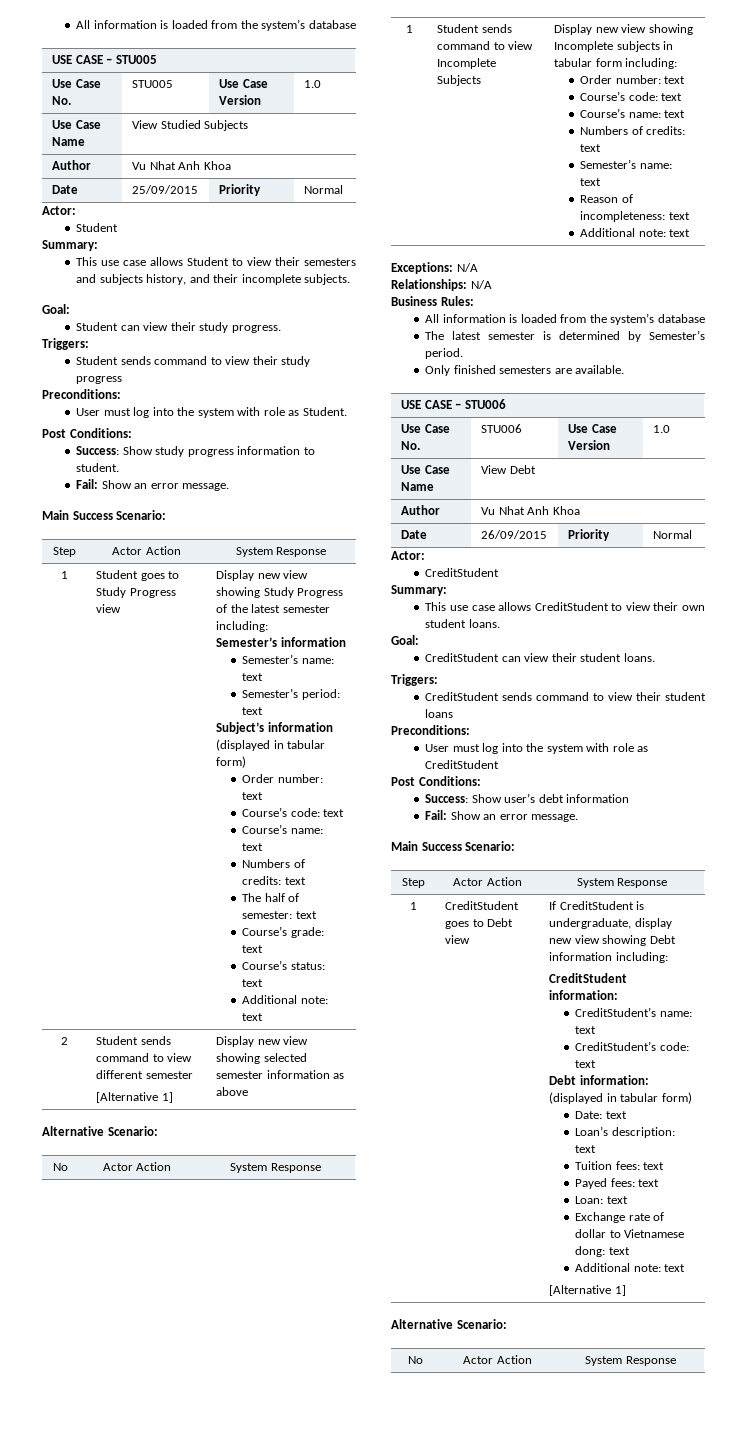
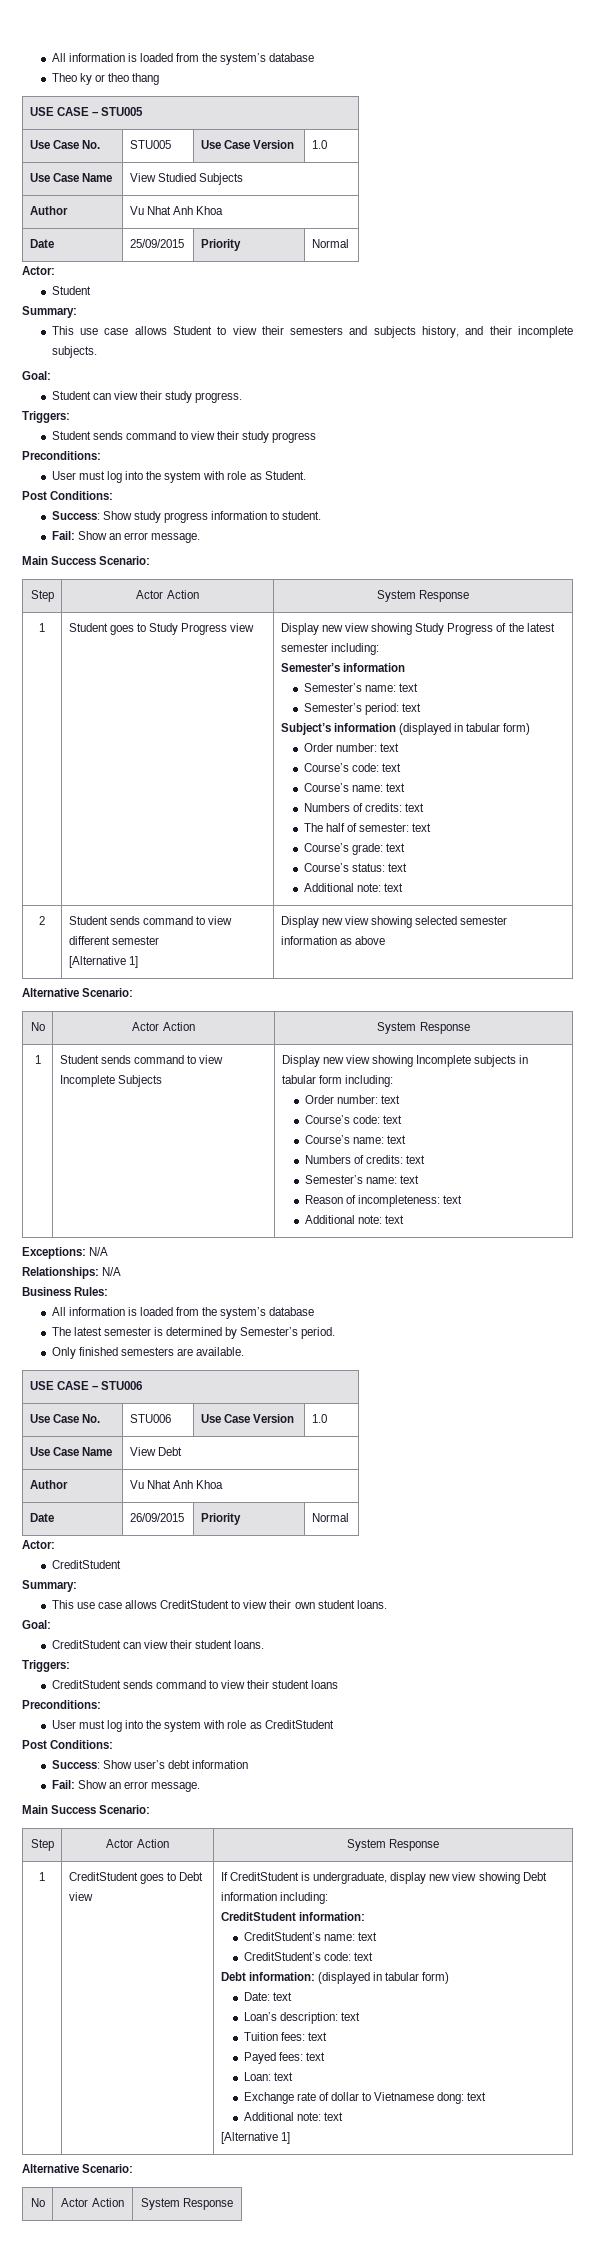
[76,19,356,31] All information is loaded from the system’s database -> [51,53,315,65] [51,73,160,85] All information is loaded from the system’s database // Theo ky or theo thang

